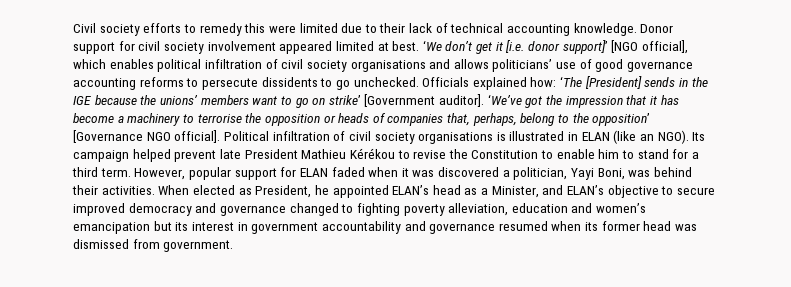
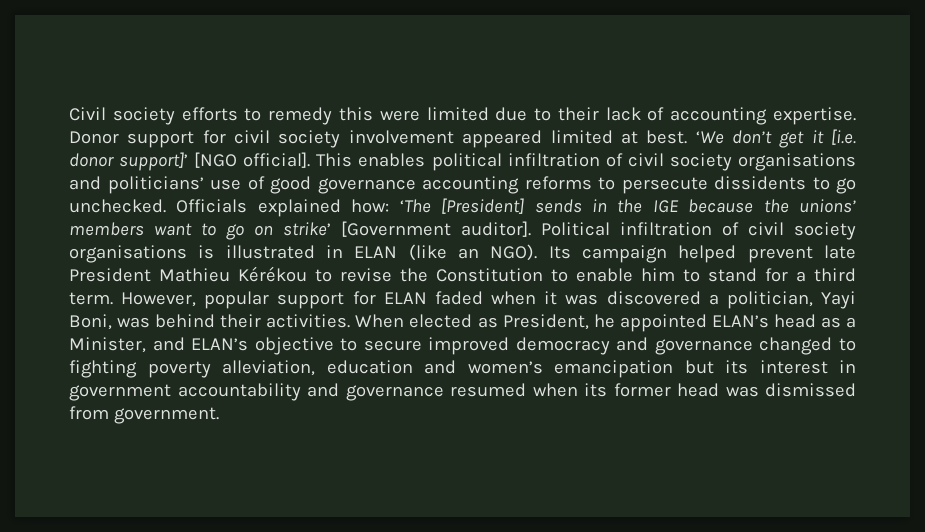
[450,23,637,36] technical accounting knowledge. -> [670,107,857,125] accounting expertise.
[641,40,688,54] [73,59,106,69] official], which -> [243,152,353,168] official]. This
[453,59,489,69] allows -> (101, 183) none
[487,94,679,108] [73,113,651,126] [73,130,221,143] ‘We’ve got the impression that it has become a machinery to terrorise the opposition or heads of companies that, perhaps, belong to the opposition’ [Governance NGO official]. -> (531, 229) none

